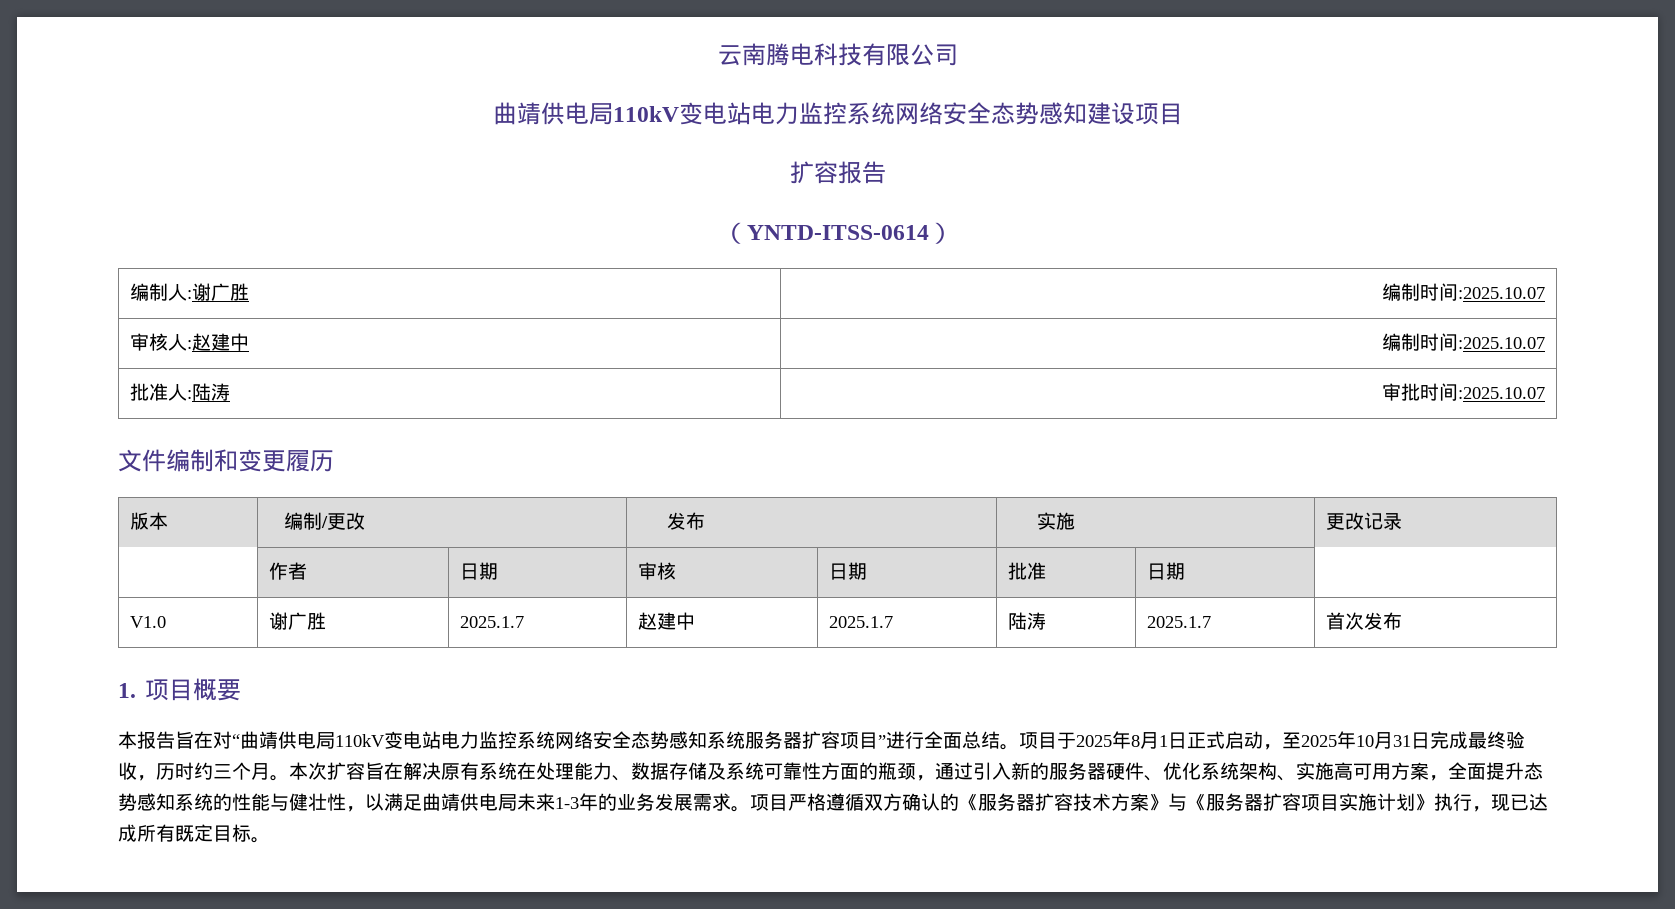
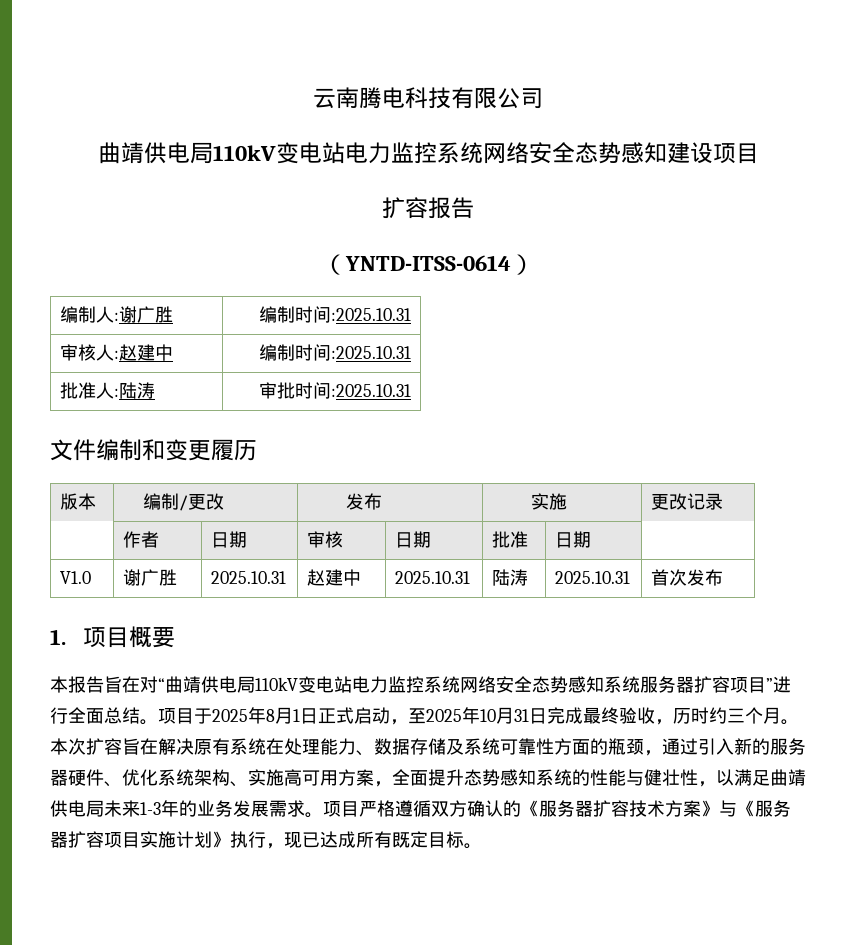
[1457,287,1545,299] :2025.10.07 -> [330,308,411,321] :2025.10.31
[1457,337,1545,349] :2025.10.07 -> [330,346,411,359] :2025.10.31
[1457,387,1545,399] :2025.10.07 -> [330,384,411,397] :2025.10.31
[460,616,525,628] [638,612,696,630] [829,616,894,628] [1008,612,1047,630] [1147,616,1212,628] 2025.1.7 | 赵建中 | 2025.1.7 | 陆涛 | 2025.1.7 -> [211,571,287,584] [307,569,362,586] [395,571,471,584] [492,569,529,586] [555,571,631,584] 2025.10.31 | 赵建中 | 2025.10.31 | 陆涛 | 2025.10.31

